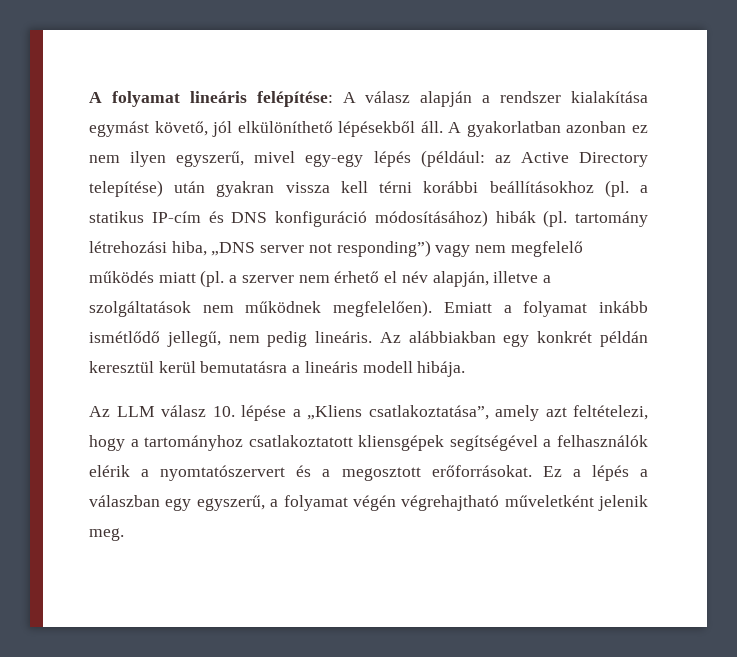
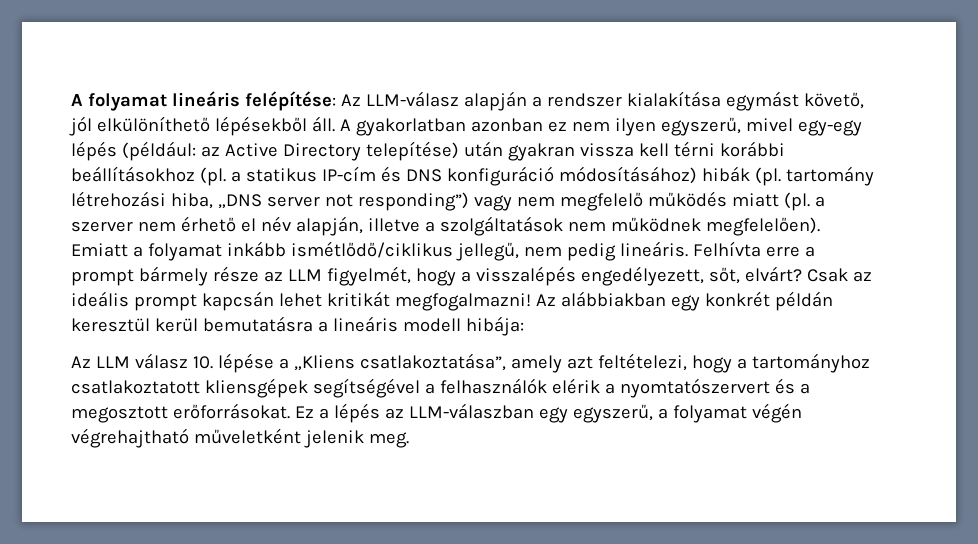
[342,91,411,103] A válasz -> [340,91,459,107] Az LLM-válasz
[89,331,160,343] ismétlődő -> [290,241,453,258] ismétlődő/ciklikus
(373, 337) none -> [692,241,815,257] [71,266,872,286] [71,291,531,311] Felhívta erre a prompt bármely része az LLM figyelmét, hogy a visszalépés engedélyezett, sőt, elvárt? Csak az ideális prompt kapcsán lehet kritikát megfogalmazni!
[417,361,466,377] hibája. -> [465,316,524,336] hibája:
[640,469,649,477] [89,495,160,507] a válaszban -> [384,403,534,419] az LLM-válaszban

